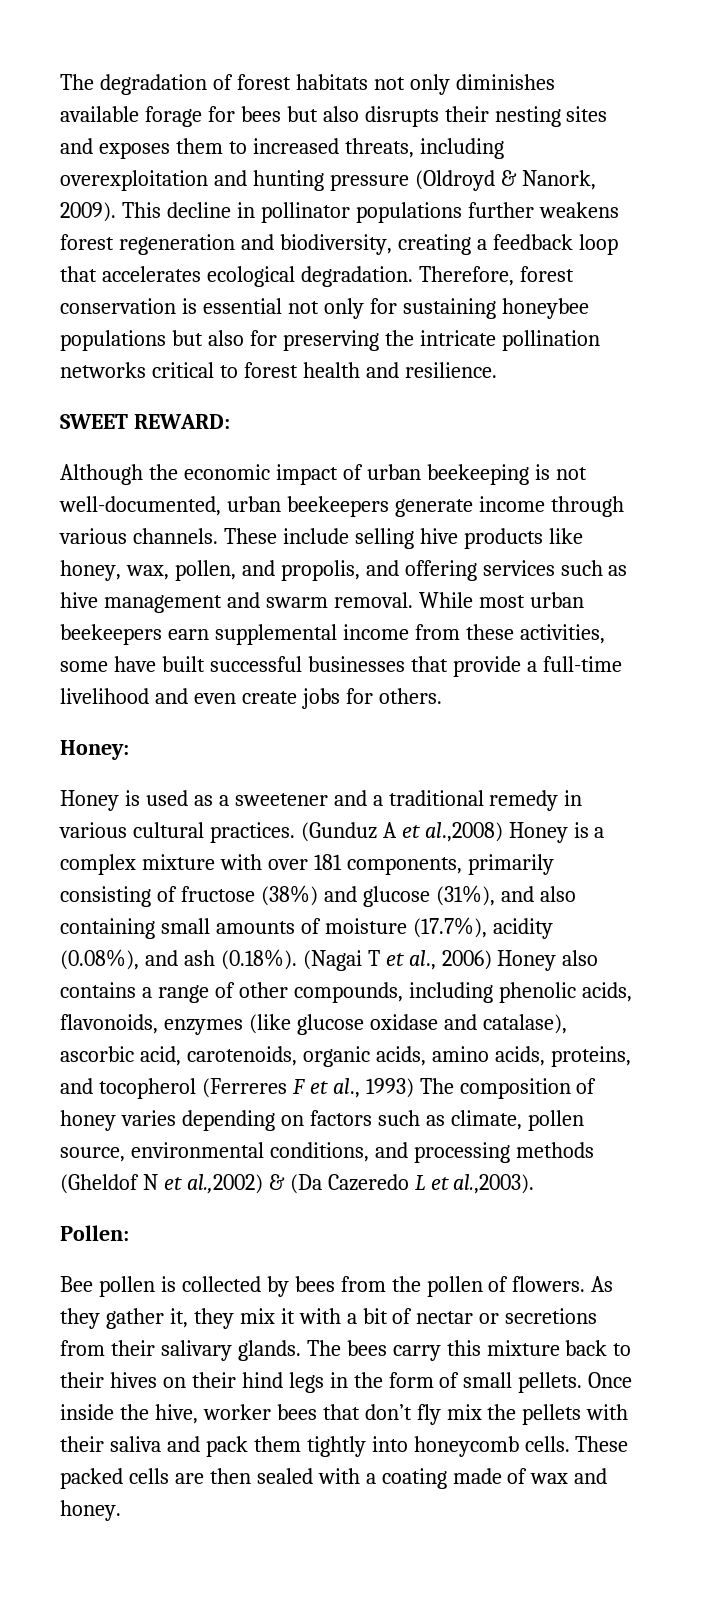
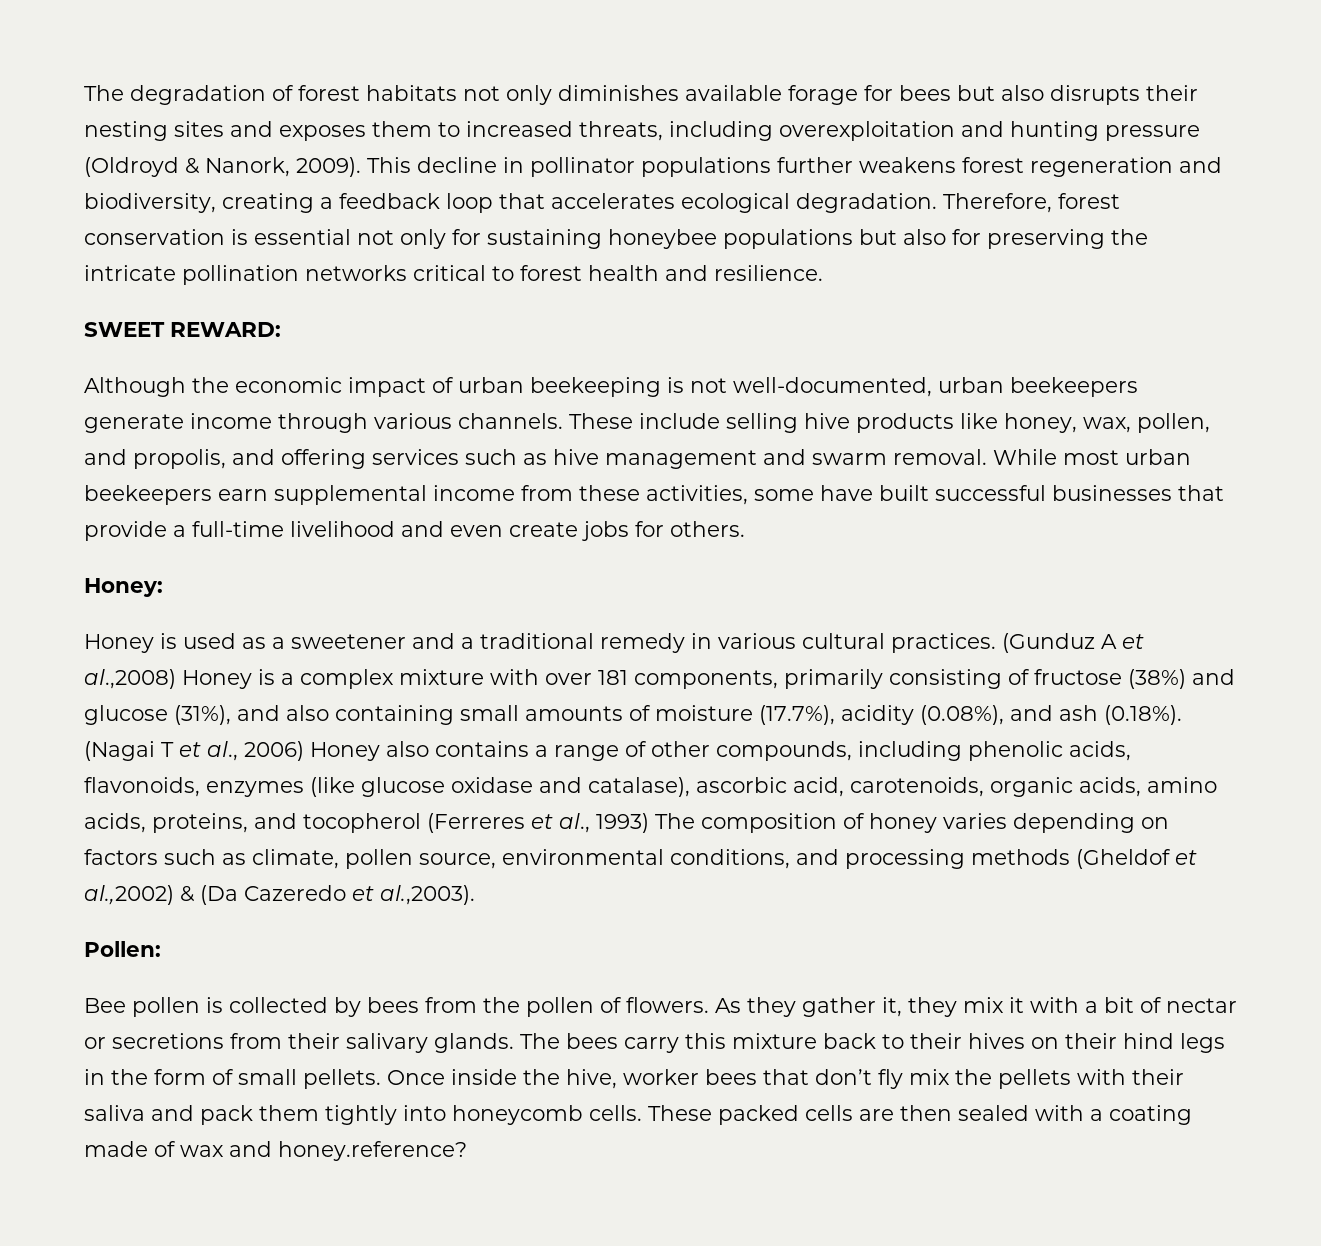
[291,1079,305,1094] F -> (525, 823) none
[142,1174,158,1190] N -> (1171, 859) none
[414,1175,425,1190] L -> (346, 893) none
[60,1500,121,1521] honey. -> [278,1141,467,1161] honey.reference?

